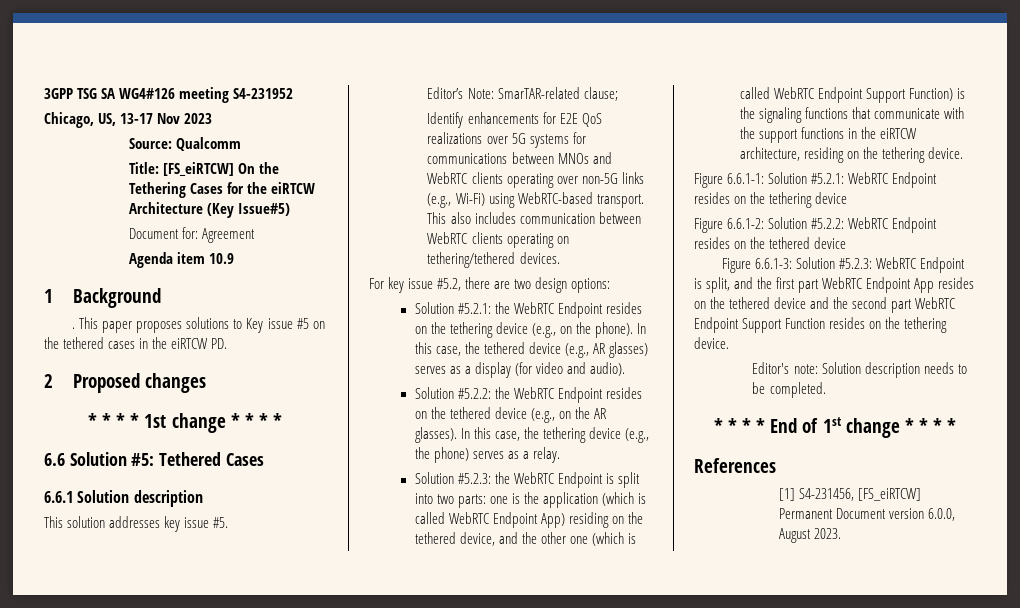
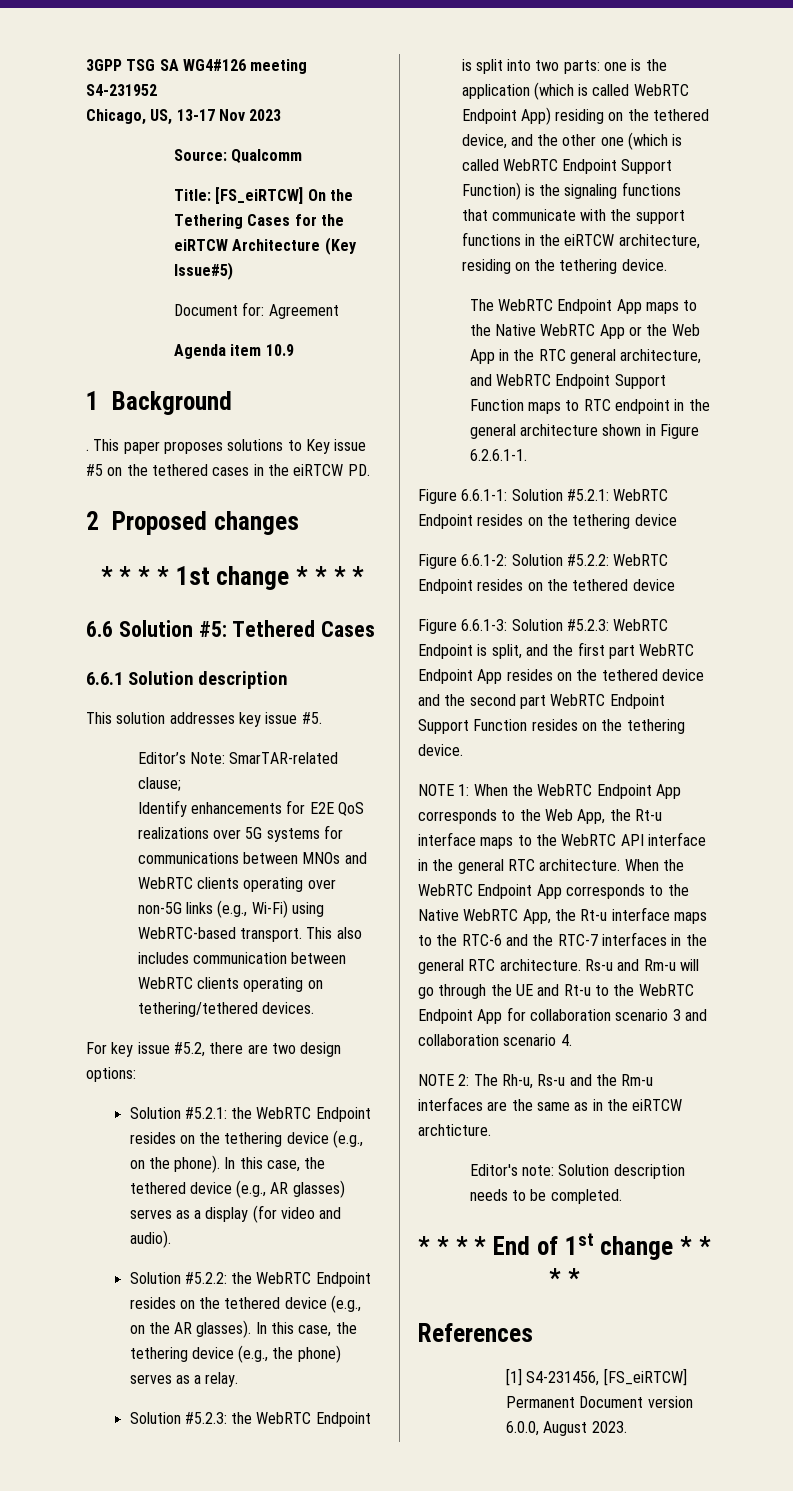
(963, 153) none -> [469,299,698,314] [469,324,700,339] [469,349,702,364] [469,374,666,389] [469,399,710,414] [469,424,700,439] [469,449,527,461] // The WebRTC Endpoint App maps to the Native WebRTC App or the Web App in the RTC general architecture, and WebRTC Endpoint Support Function maps to RTC endpoint in the general architecture shown in Figure 6.2.6.1-1.
(729, 343) none -> [418,784,681,799] [418,809,662,824] [418,832,706,849] [418,859,684,874] [418,884,689,899] [418,907,707,924] [418,932,707,946] [418,959,699,974] [418,984,694,999] [418,1007,707,1024] [418,1034,572,1046] [418,1074,654,1089] [418,1097,683,1111] [418,1124,491,1136] // NOTE 1: When the WebRTC Endpoint App corresponds to the Web App, the Rt-u interface maps to the WebRTC API interface in the general RTC architecture. When the WebRTC Endpoint App corresponds to the Native WebRTC App, the Rt-u interface maps to the RTC-6 and the RTC-7 interfaces in the general RTC architecture. Rs-u and Rm-u will go through the UE and Rt-u to the WebRTC Endpoint App for collaboration scenario 3 and collaboration scenario 4. // NOTE 2: The Rh-u, Rs-u and the Rm-u interfaces are the same as in the eiRTCW archticture.

